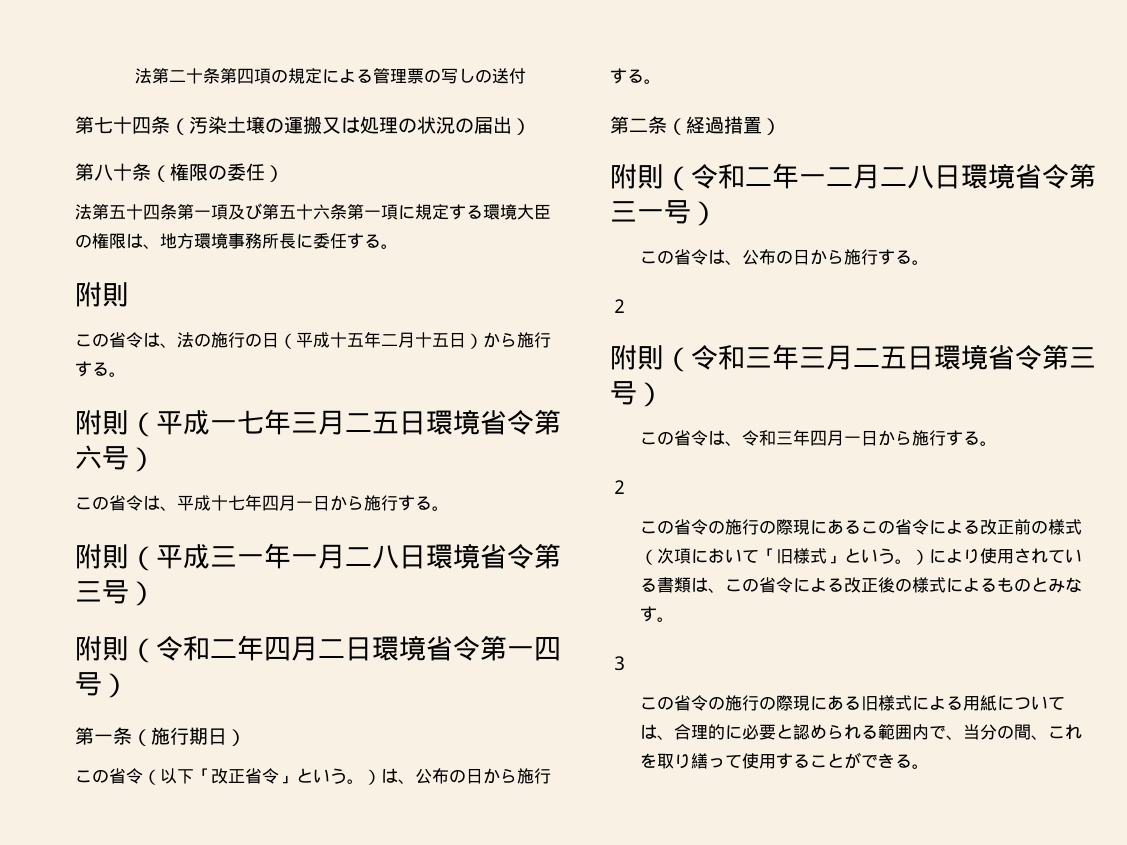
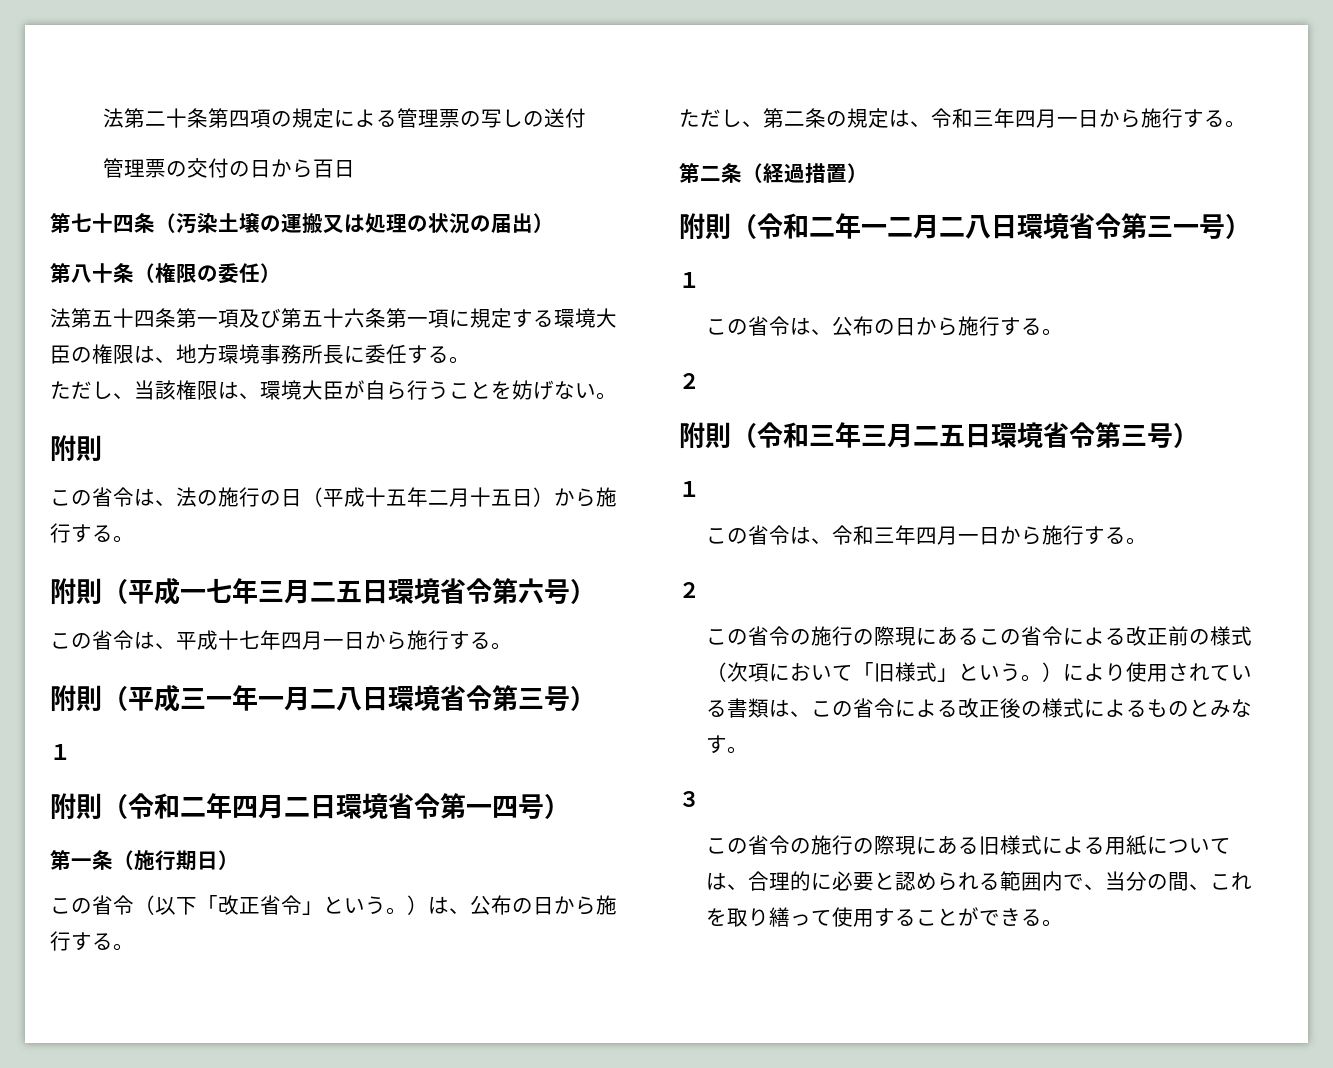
(527, 76) none -> [103,158,356,178] // 管理票の交付の日から百日
(398, 246) none -> [50,380,617,400] // ただし、当該権限は、環境大臣が自ら行うことを妨げない。
(156, 593) none -> [50,744,71,760] // １
(661, 81) none -> [679,108,1246,128] // ただし、第二条の規定は、令和三年四月一日から施行する。
(718, 213) none -> [679,272,700,288] // １
(664, 394) none -> [679,481,700,497] // １

